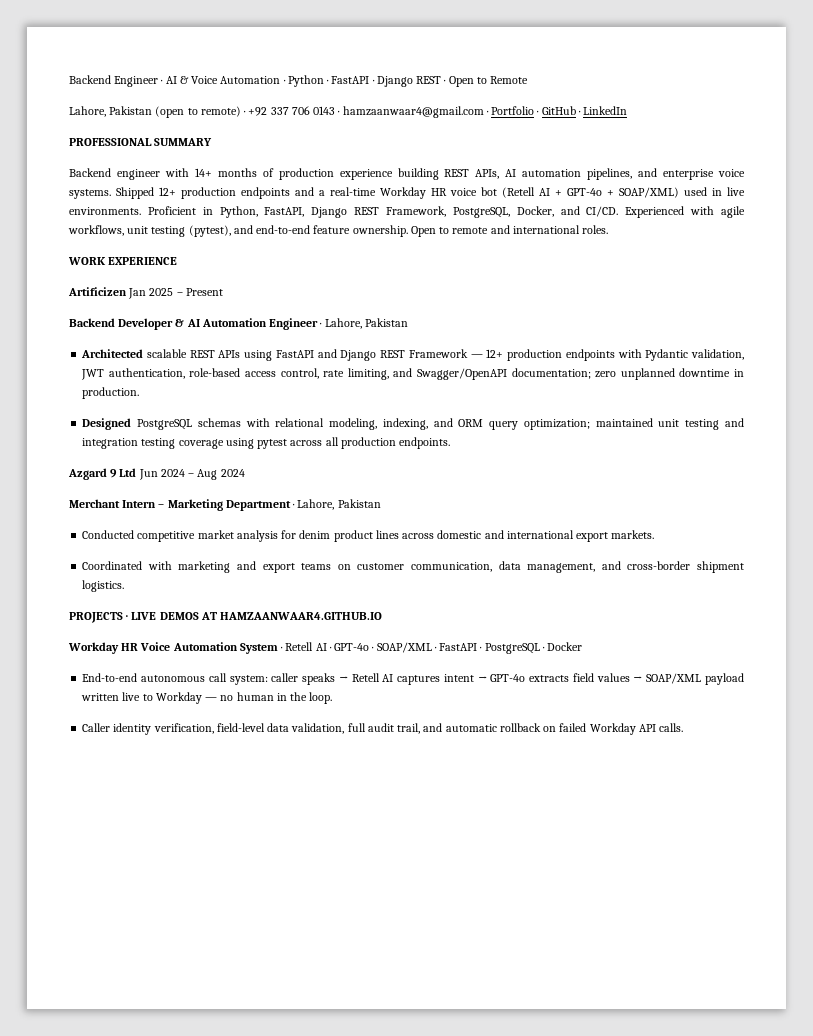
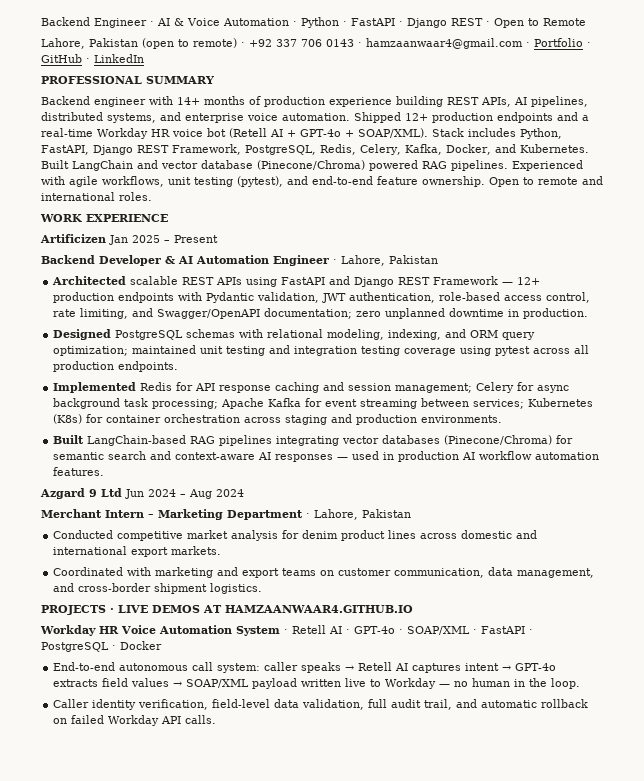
[522,168,633,180] automation pipelines, -> [531,96,588,107] [41,112,156,123] pipelines, distributed systems,
[69,189,111,199] systems. -> [282,113,350,121] automation.
[619,187,745,198] [69,206,213,215] SOAP/XML) used in live environments. Proficient in -> [357,128,516,138] SOAP/XML). Stack includes
[516,206,619,217] Docker, and CI/CD. -> [320,144,589,155] [41,160,508,171] Redis, Celery, Kafka, Docker, and Kubernetes. Built LangChain and vector database (Pinecone/Chroma) powered RAG pipelines.
(451, 443) none -> [53,382,570,393] [53,398,594,409] [53,414,503,425] [53,435,574,446] [53,451,600,462] [53,467,105,476] // Implemented Redis for API response caching and session management; Celery for async background task processing; Apache Kafka for event streaming between services; Kubernetes (K8s) for container orchestration across staging and production environments. // Built LangChain-based RAG pipelines integrating vector databases (Pinecone/Chroma) for semantic search and context-aware AI responses — used in production AI workflow automation features.

